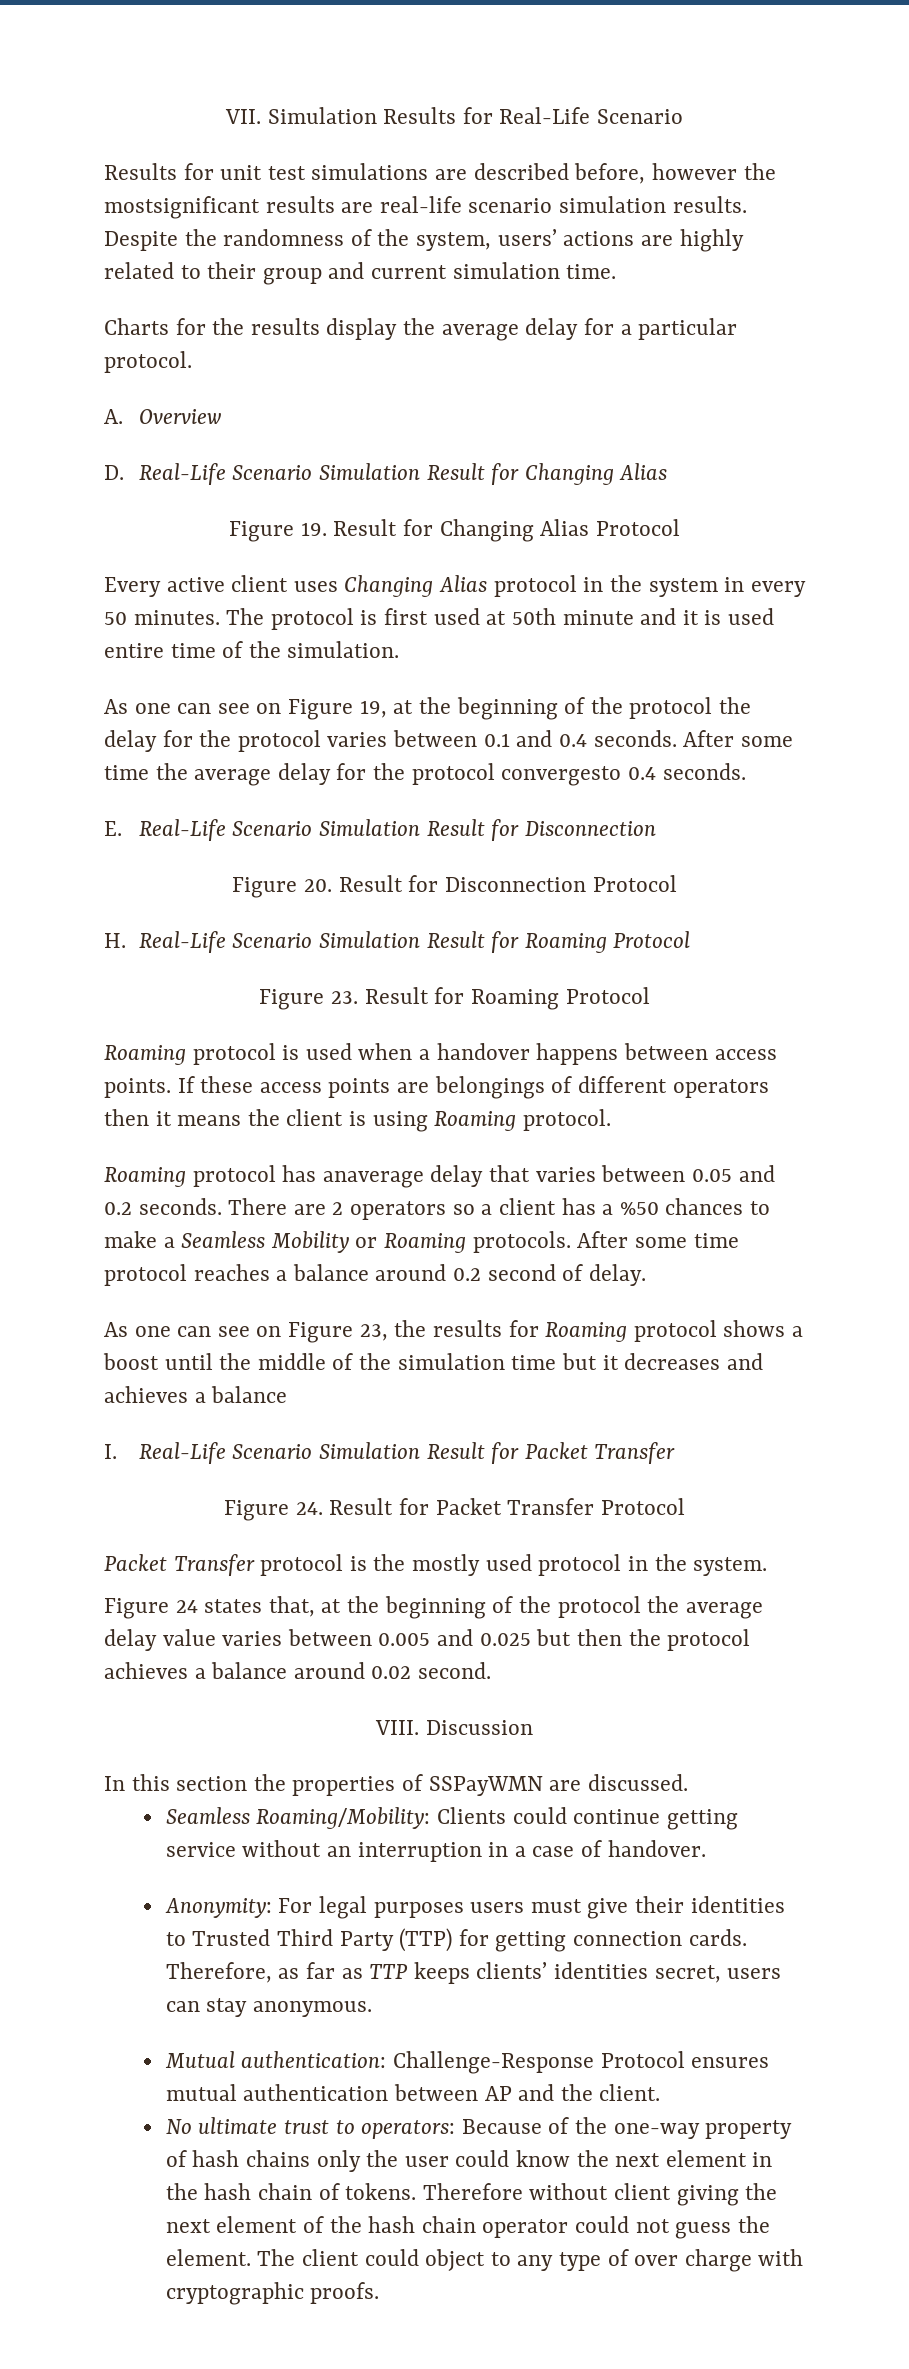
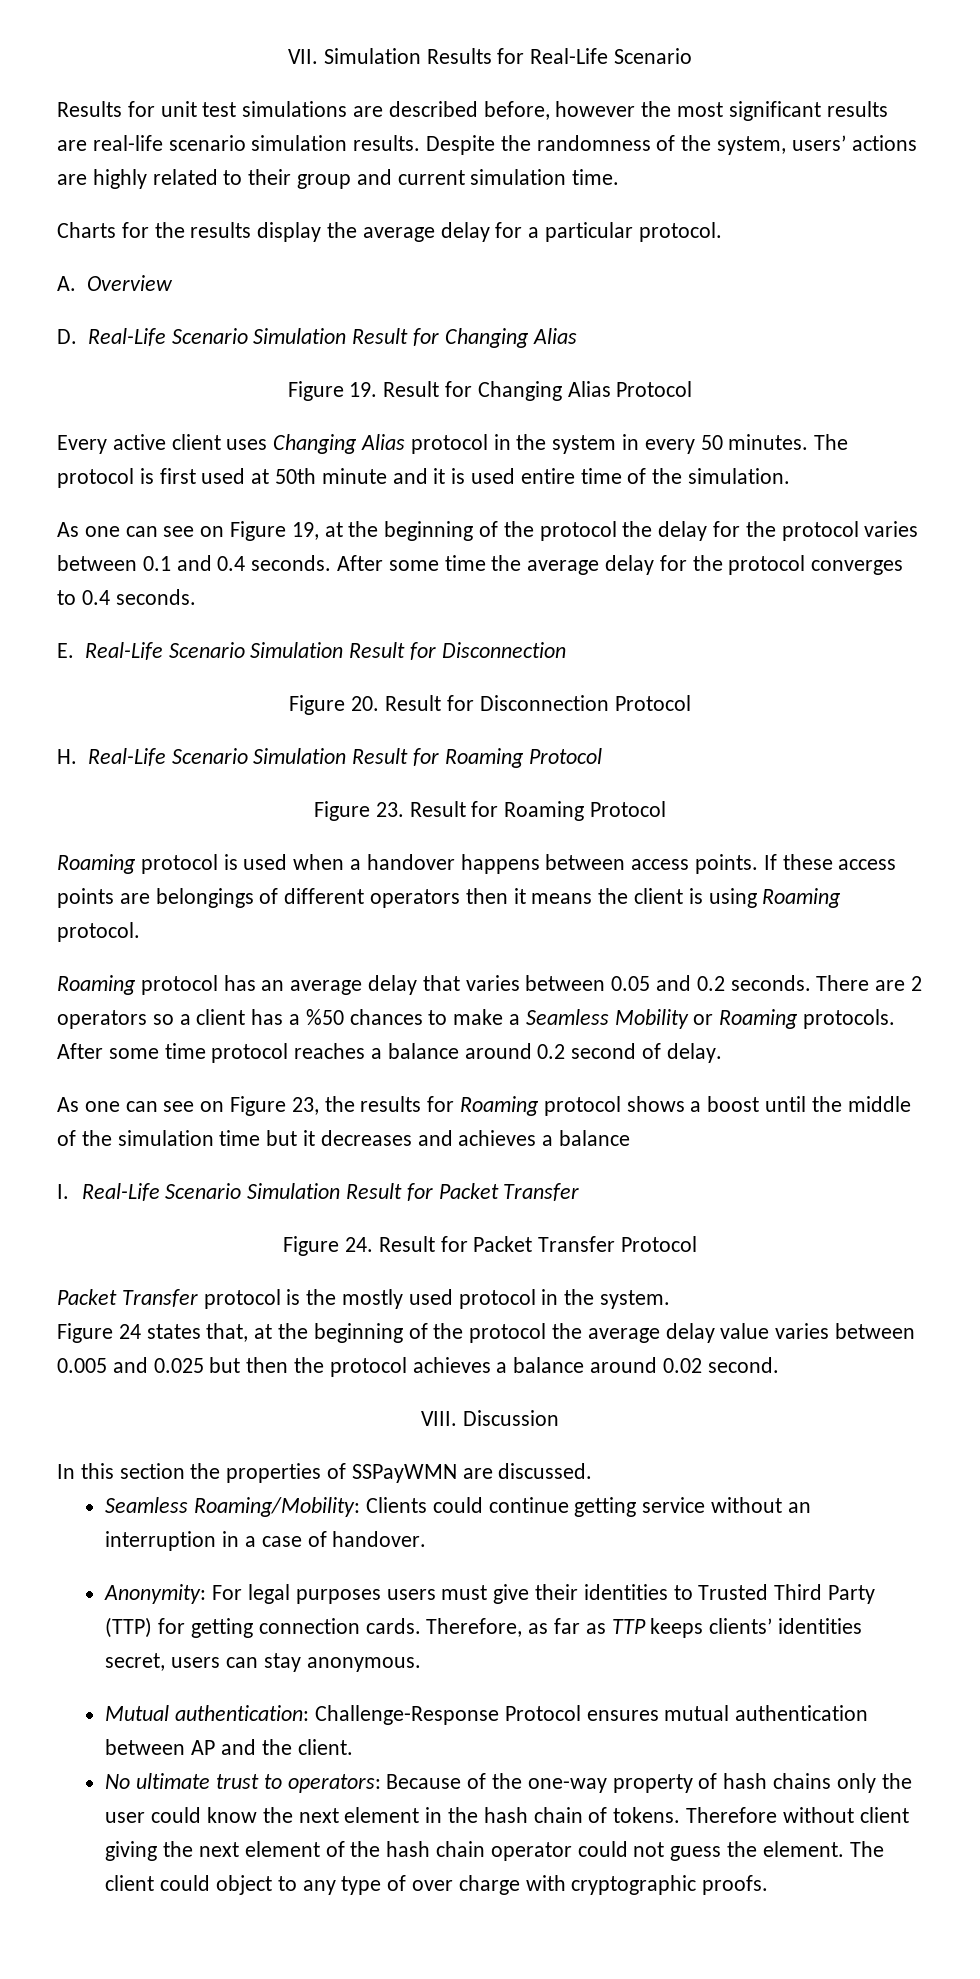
[104,196,260,219] mostsignificant -> [677,101,821,121] most significant
[501,766,622,786] convergesto -> [811,560,904,575] [57,590,76,605] converges to
[322,1171,424,1188] anaverage -> [261,980,363,995] an average

